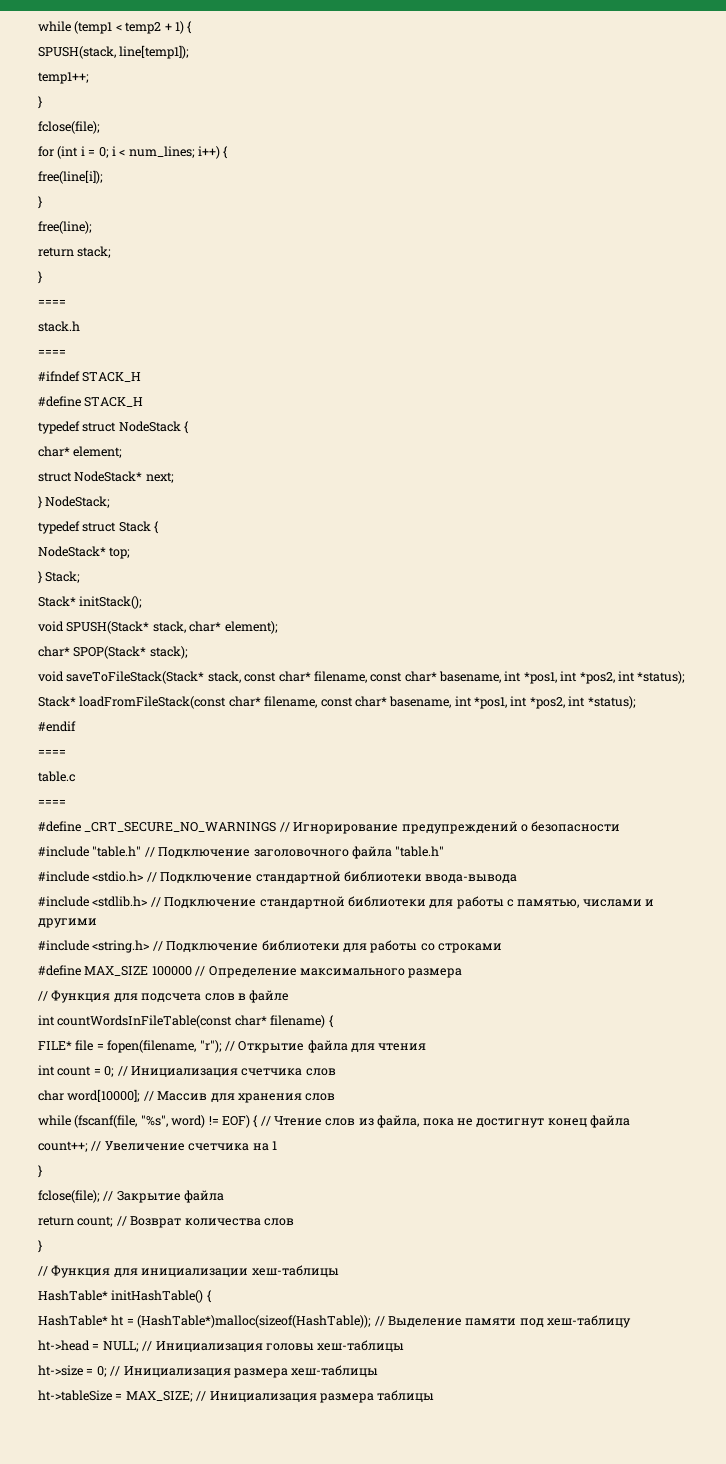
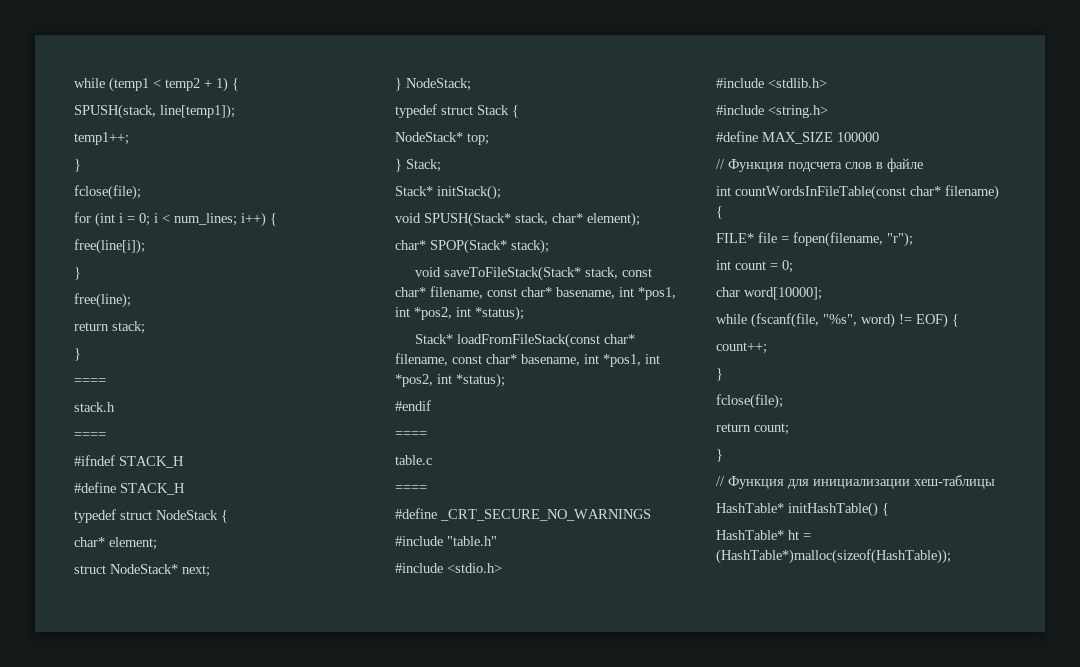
[279,821,621,834] [38,846,445,859] [38,871,518,884] [38,896,655,909] [38,918,97,928] [38,940,502,953] // Игнорирование предупреждений о безопасности // #include "table.h" // Подключение заголовочного файла "table.h" // #include <stdio.h> // Подключение стандартной библиотеки ввода-вывода // #include <stdlib.h> // Подключение стандартной библиотеки для работы с памятью, числами и другими // #include <string.h> // Подключение библиотеки для работы со строками -> [395,536,497,546] [395,563,502,573] [716,78,827,88] [716,105,828,118] // #include "table.h" // #include <stdio.h> // #include <stdlib.h> // #include <string.h>
[195,966,463,978] [38,990,138,1003] // Определение максимального размера // // Функция для -> [716,159,784,172] // // Функция
[224,1040,427,1053] // Открытие файла для чтения -> (913, 239) none
[117,1066,336,1077] [38,1089,336,1103] // Инициализация счетчика слов // char word[10000]; // Массив для хранения слов -> [716,287,822,300] // char word[10000];
[260,1115,630,1128] [38,1141,277,1152] [38,1165,42,1178] [38,1190,225,1203] // Чтение слов из файла, пока не достигнут конец файла // count++; // Увеличение счетчика на 1 // } // fclose(file); // Закрытие файла -> [716,342,767,354] [716,368,723,381] [716,394,783,409] // count++; // } // fclose(file);
[116,1216,294,1228] // Возврат количества слов -> (789, 429) none
[374,1315,631,1328] [38,1340,405,1352] [38,1365,379,1378] [38,1390,435,1403] // Выделение памяти под хеш-таблицу // ht->head = NULL; // Инициализация головы хеш-таблицы // ht->size = 0; // Инициализация размера хеш-таблицы // ht->tableSize = MAX_SIZE; // Инициализация размера таблицы -> (951, 556) none

